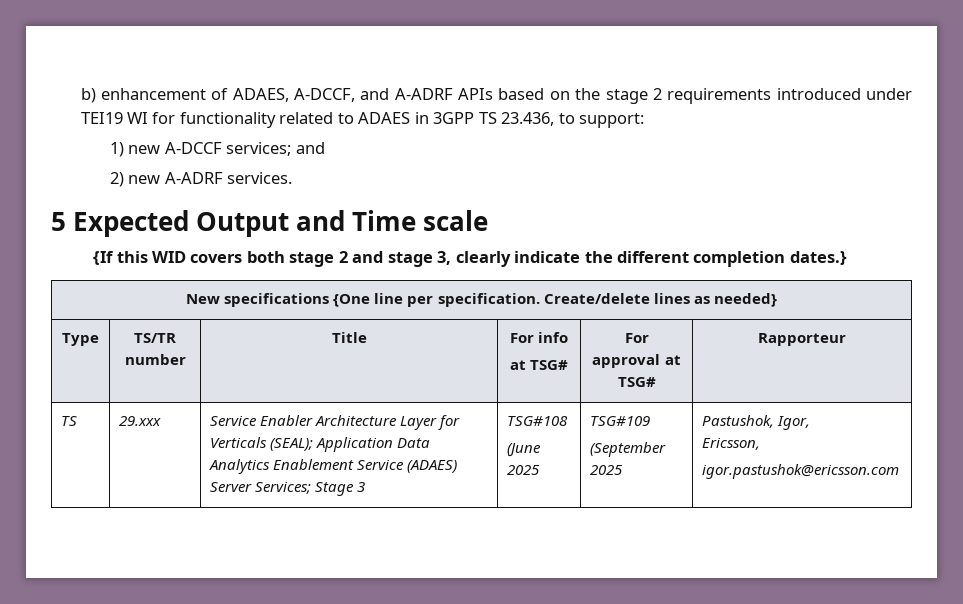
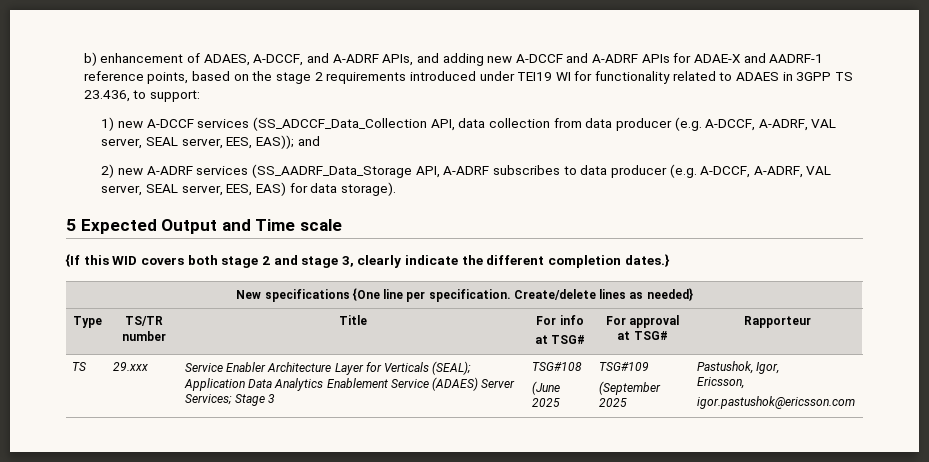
[458,88,494,100] APIs -> [382,53,824,66] [83,71,189,84] APIs, and adding new A-DCCF and A-ADRF APIs for ADAE-X and AADRF-1 reference points,
[226,142,325,156] [110,172,293,187] services; and // 2) new A-ADRF services. -> [197,117,837,131] [101,135,320,149] [101,164,832,178] [101,182,396,196] services (SS_ADCCF_Data_Collection API, data collection from data producer (e.g. A-DCCF, A-ADRF, VAL server, SEAL server, EES, EAS)); and // 2) new A-ADRF services (SS_AADRF_Data_Storage API, A-ADRF subscribes to data producer (e.g. A-DCCF, A-ADRF, VAL server, SEAL server, EES, EAS) for data storage).

